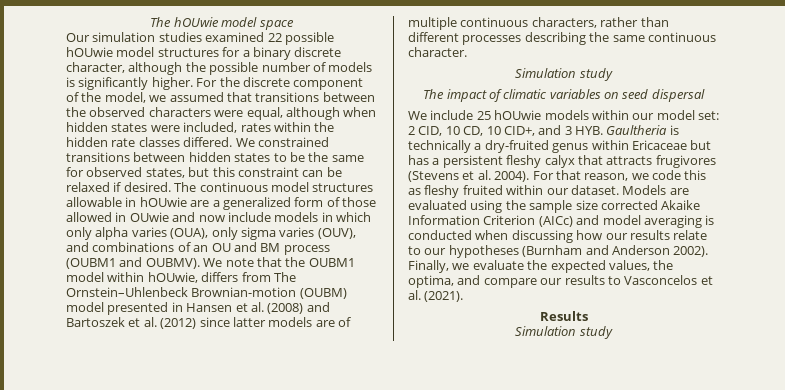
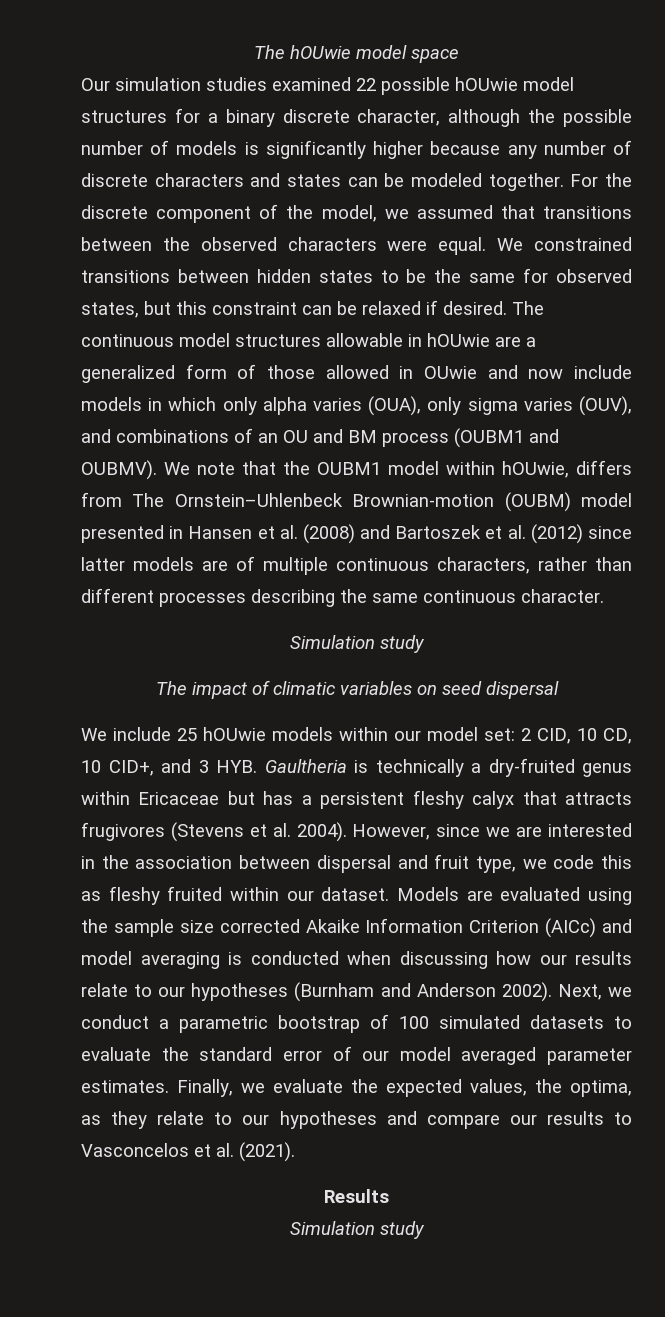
[151,77,193,90] higher. -> [373,140,632,159] [81,173,564,191] higher because any number of discrete characters and states can be modeled together.
[246,107,377,120] [66,122,335,133] [66,137,233,147] equal, although when hidden states were included, rates within the hidden rate classes differed. -> [438,237,487,255] equal.
[532,170,629,181] For that reason, -> [352,823,633,840] [81,854,516,873] However, since we are interested in the association between dispersal and fruit type,
(709, 251) none -> [557,984,632,1000] [81,1014,632,1033] [81,1046,632,1065] [81,1080,169,1093] Next, we conduct a parametric bootstrap of 100 simulated datasets to evaluate the standard error of our model averaged parameter estimates.
(454, 281) none -> [81,1111,377,1129] as they relate to our hypotheses

